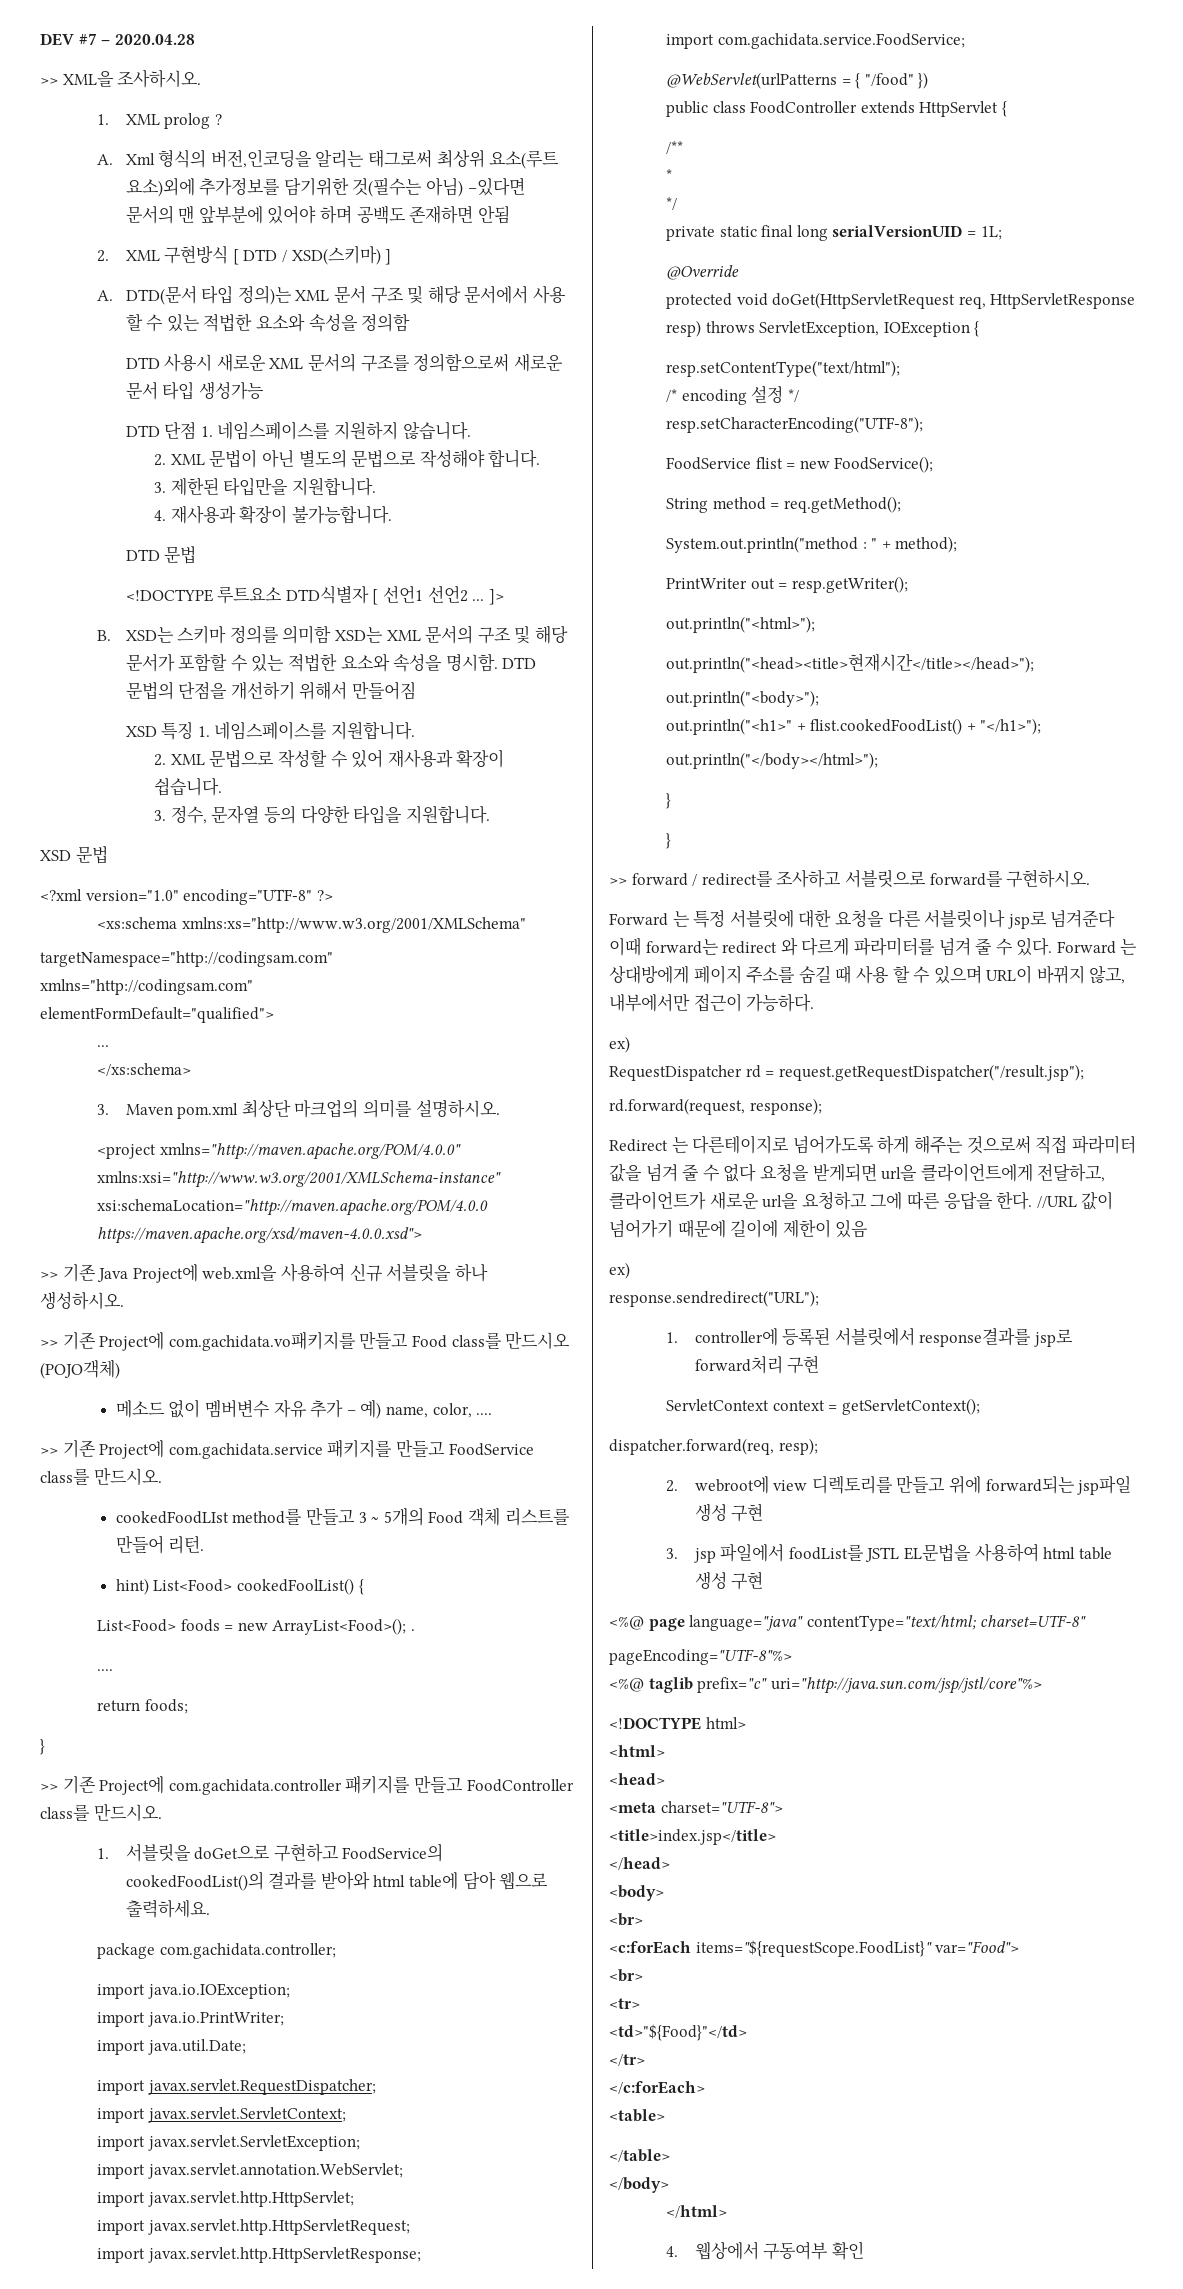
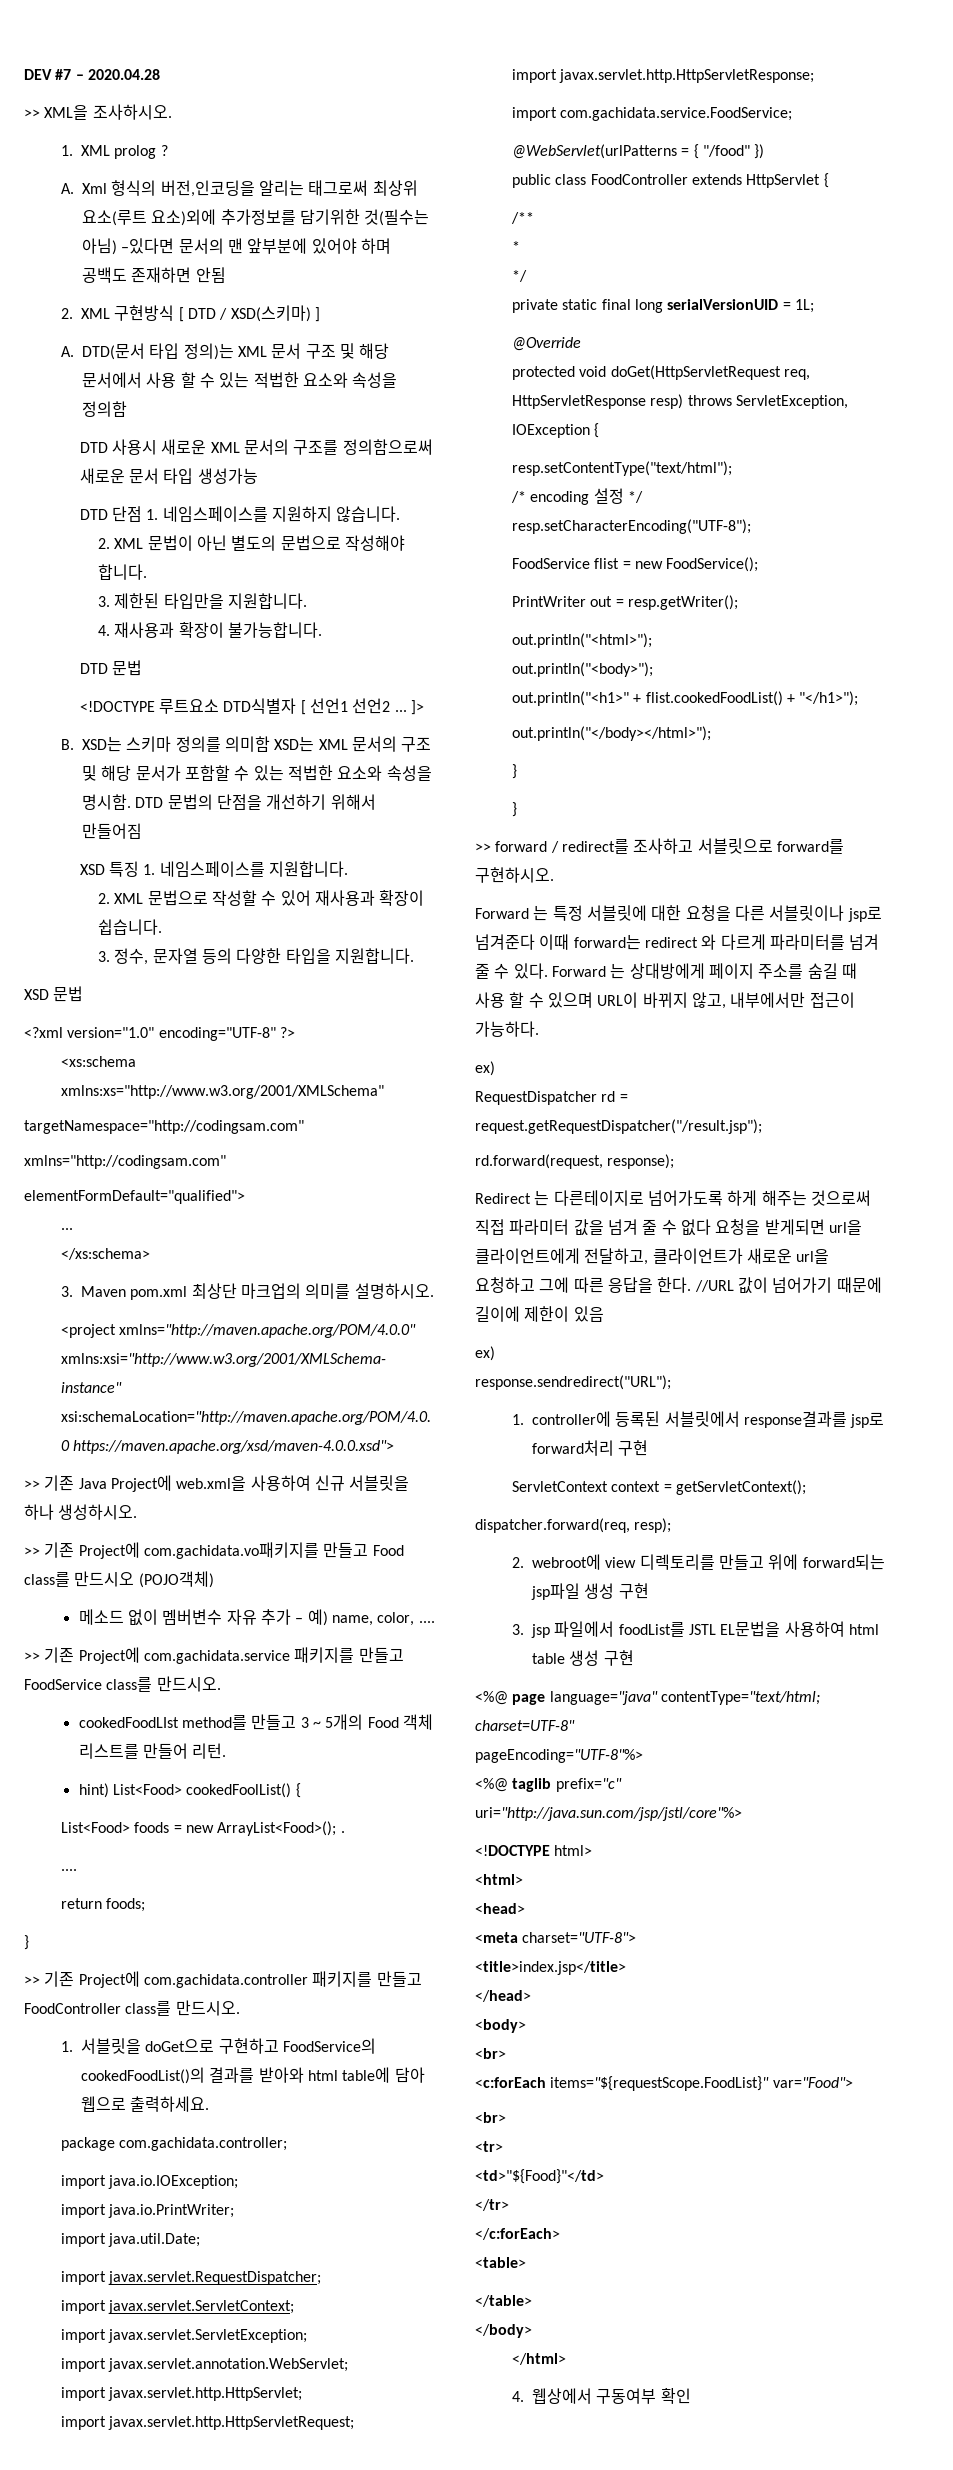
[666,496,901,513] [666,536,958,553] // String method = req.getMethod(); // System.out.println("method : " + method); -> (759, 564) none
[666,653,1035,673] // out.println("<head><title>현재시간</title></head>"); -> (653, 640) none

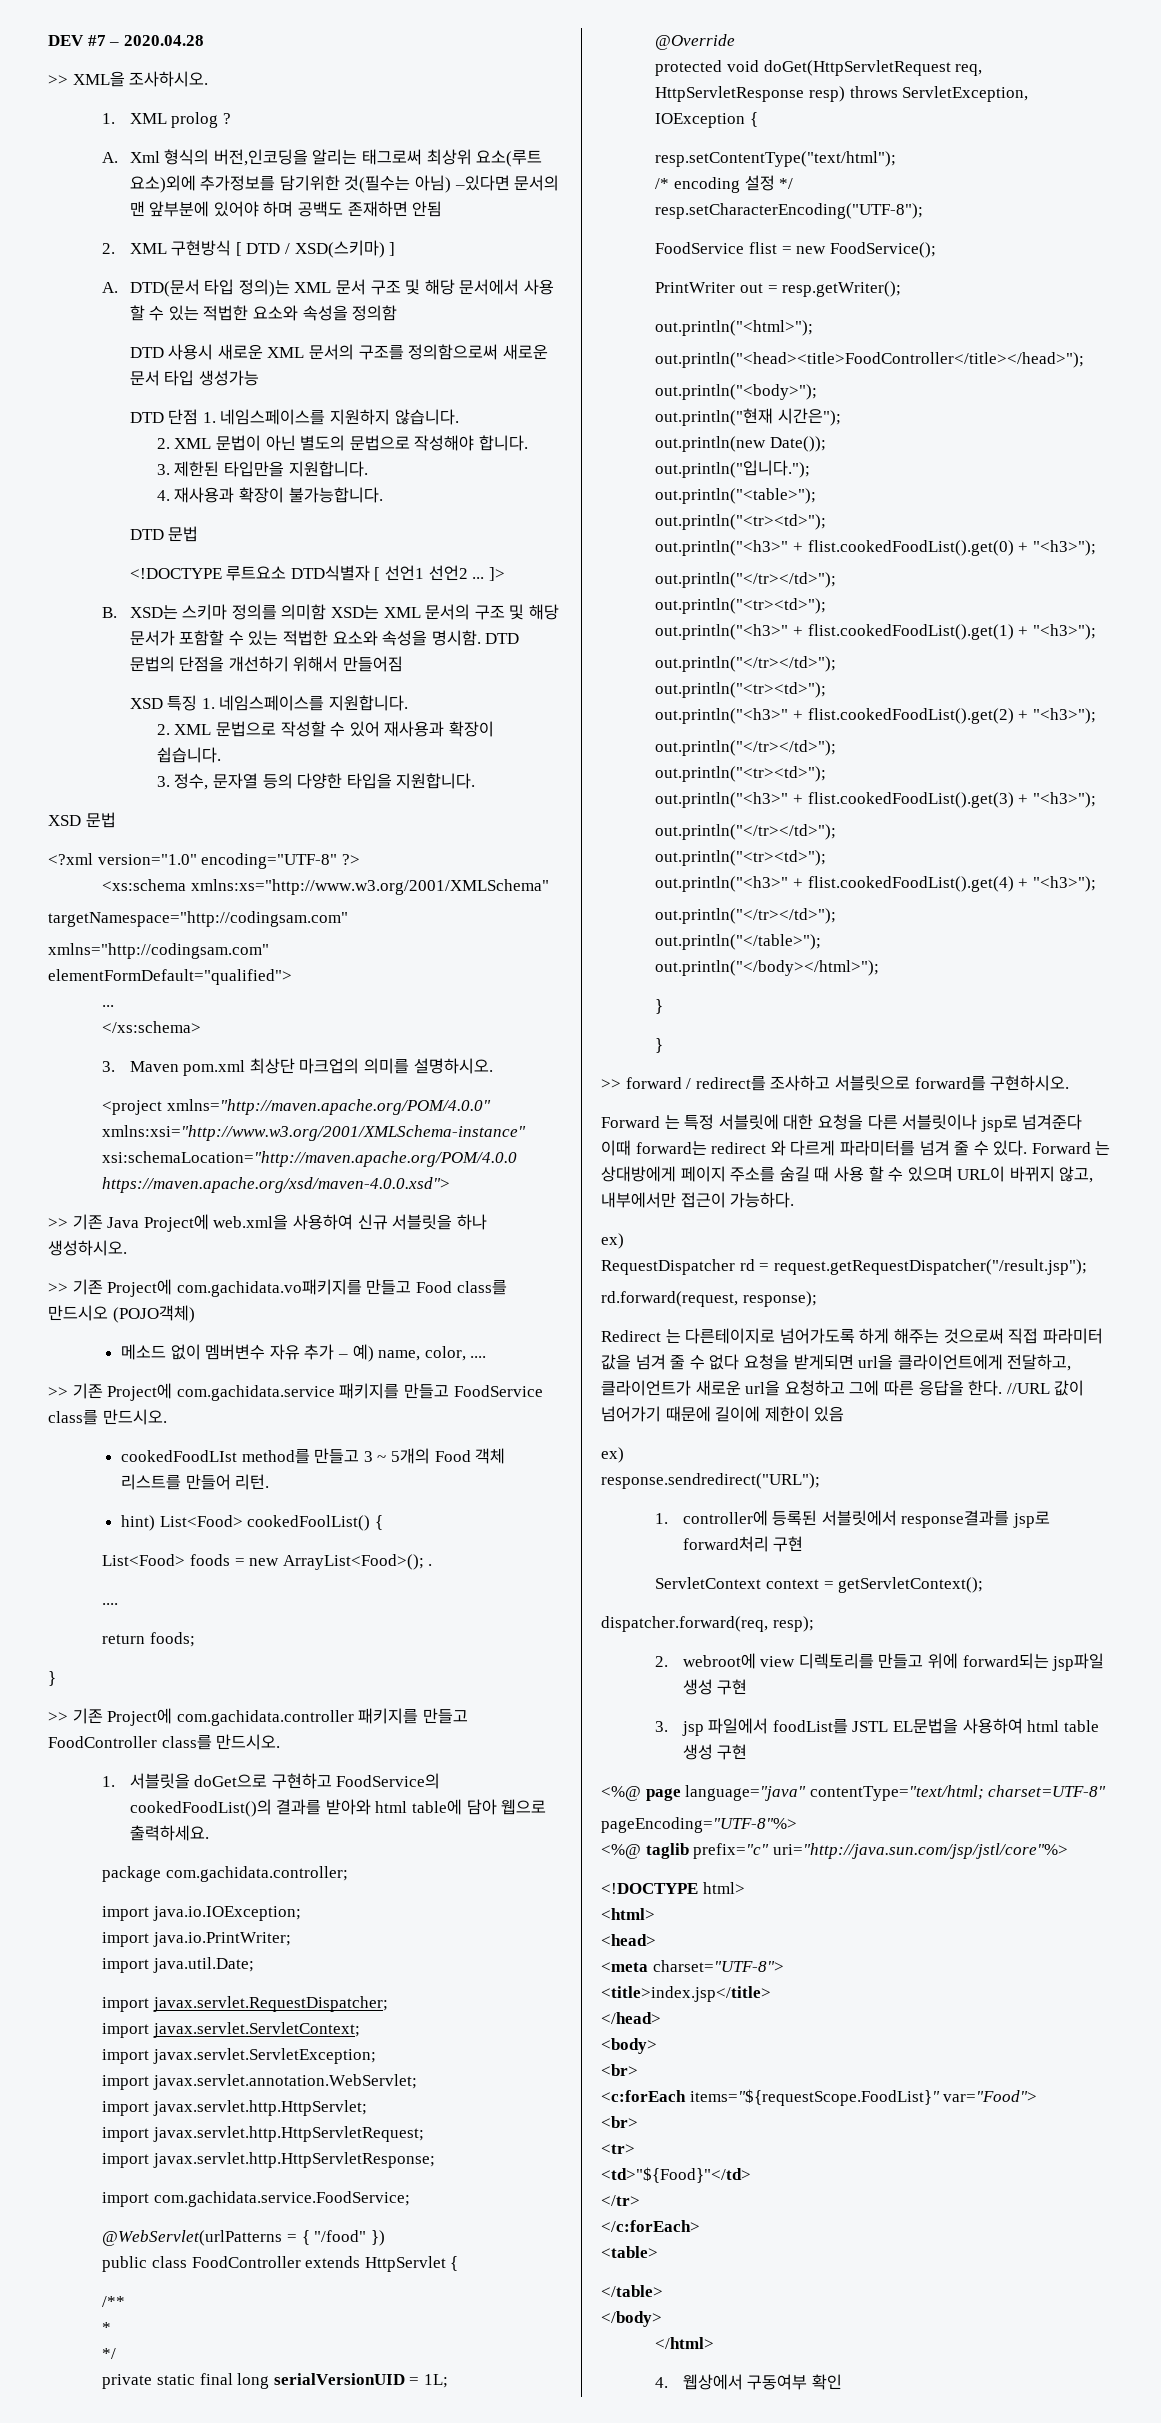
(653, 640) none -> [655,352,1085,368] // out.println("<head><title>FoodController</title></head>");
[512,691,859,706] out.println("<h1>" + flist.cookedFoodList() + "</h1>"); -> [655,408,841,426] [655,436,826,452] [655,460,811,478] [655,488,817,504] [655,514,827,530] [655,540,1096,556] [655,572,837,588] [655,598,827,614] [655,624,1096,640] [655,656,837,672] [655,682,827,698] [655,708,1096,724] [655,740,837,756] [655,766,827,782] [655,792,1096,808] [655,824,837,840] [655,850,827,866] [655,876,1096,892] [655,908,837,924] [655,934,822,950] out.println("현재 시간은"); // out.println(new Date()); // out.println("입니다."); // out.println("<table>"); // out.println("<tr><td>"); // out.println("<h3>" + flist.cookedFoodList().get(0) + "<h3>"); // out.println("</tr></td>"); // out.println("<tr><td>"); // out.println("<h3>" + flist.cookedFoodList().get(1) + "<h3>"); // out.println("</tr></td>"); // out.println("<tr><td>"); // out.println("<h3>" + flist.cookedFoodList().get(2) + "<h3>"); // out.println("</tr></td>"); // out.println("<tr><td>"); // out.println("<h3>" + flist.cookedFoodList().get(3) + "<h3>"); // out.println("</tr></td>"); // out.println("<tr><td>"); // out.println("<h3>" + flist.cookedFoodList().get(4) + "<h3>"); // out.println("</tr></td>"); // out.println("</table>");

